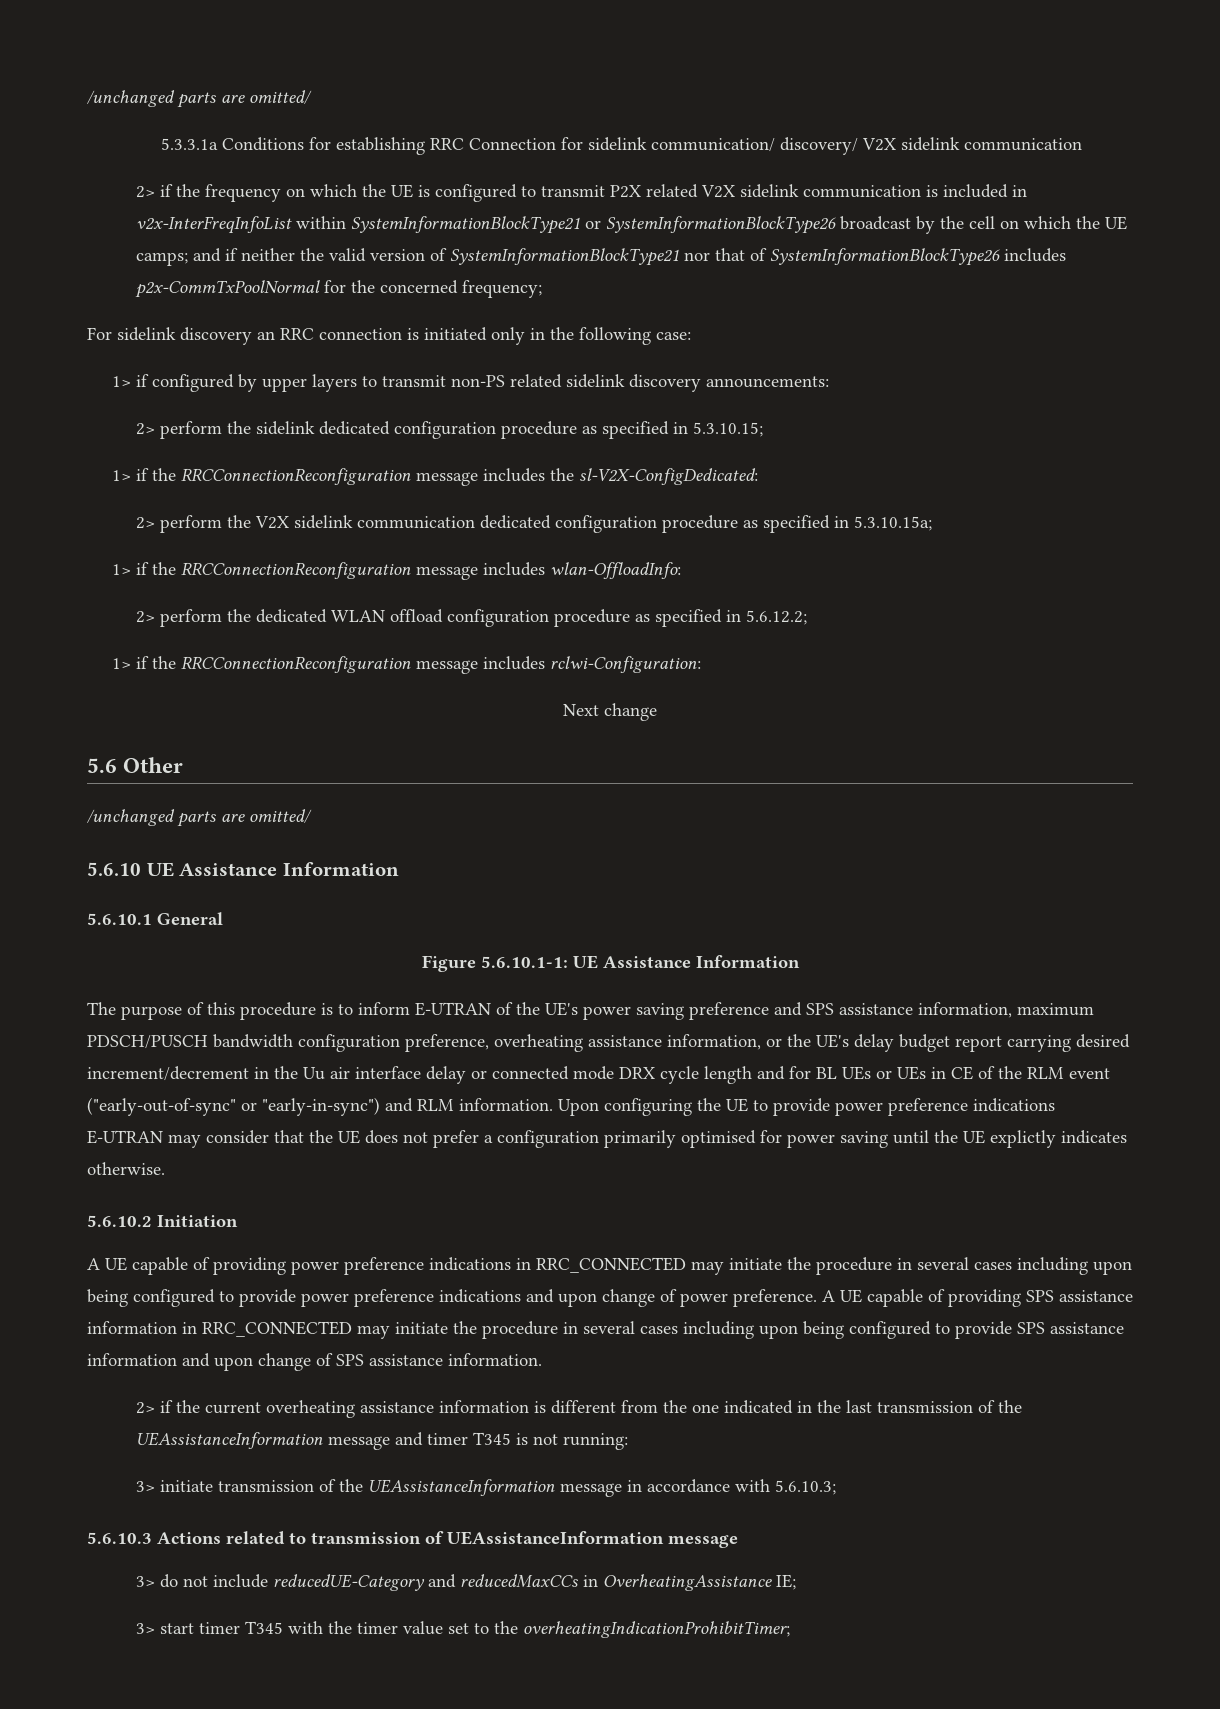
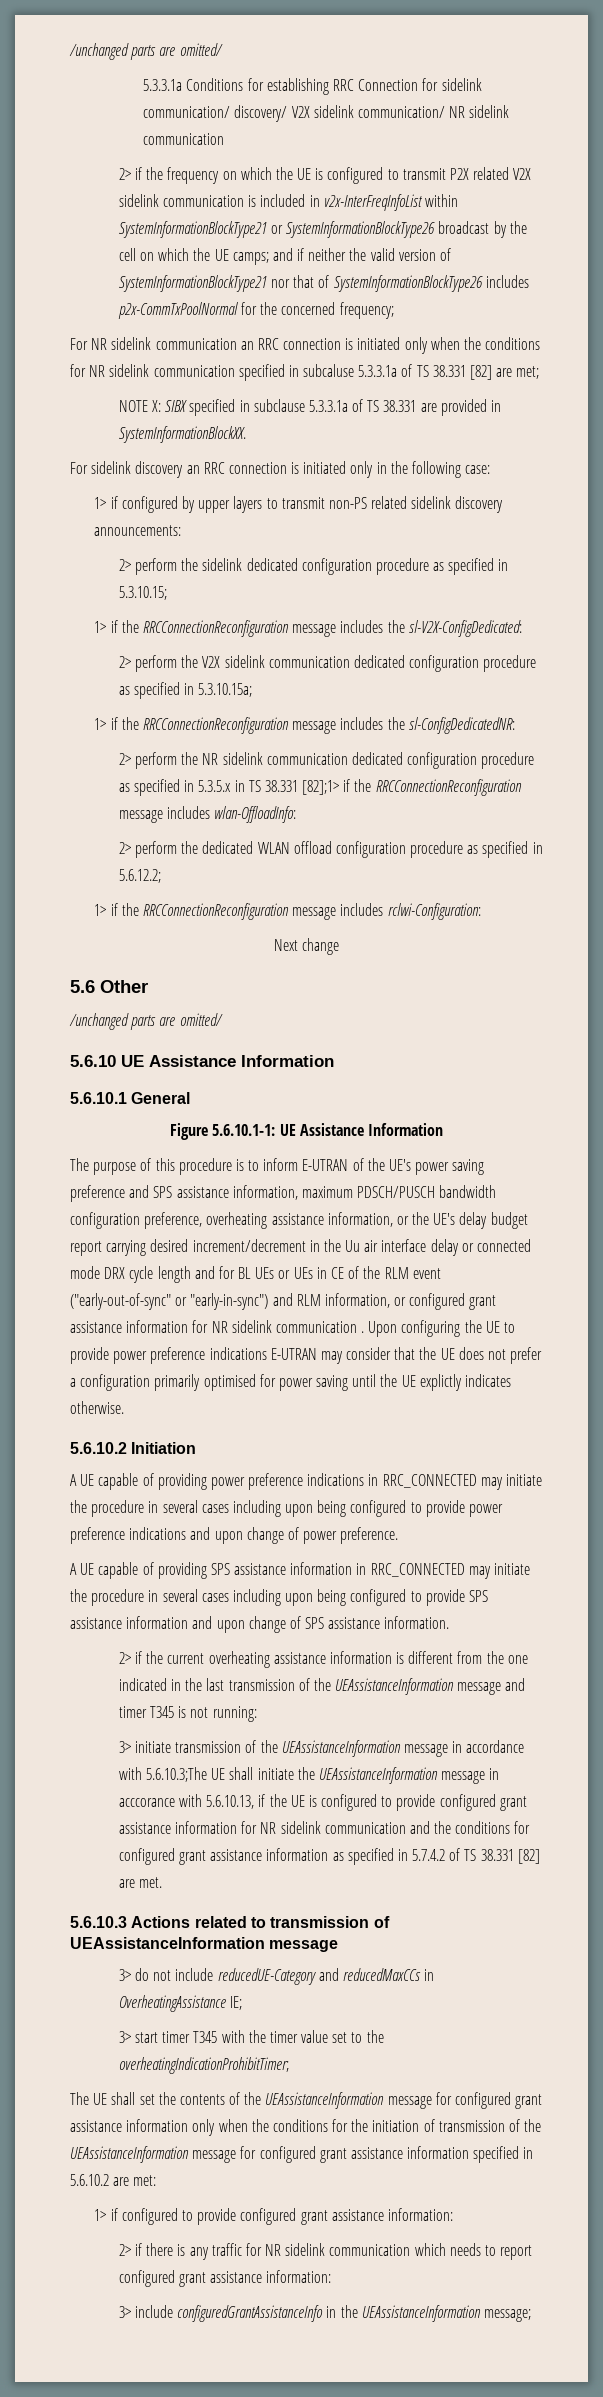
(960, 144) none -> [357,105,510,118] communication/ NR sidelink
(543, 289) none -> [70,337,541,354] [70,364,540,381] [118,399,502,416] [118,426,246,443] // For NR sidelink communication an RRC connection is initiated only when the conditions for NR sidelink communication specified in subcaluse 5.3.3.1a of TS 38.331 [82] are met; // NOTE X: SIBX specified in subclause 5.3.3.1a of TS 38.331 are provided in SystemInformationBlockXX.
(545, 569) none -> [387,717,515,734] [118,752,535,769] [118,779,522,796] [118,806,210,823] the sl-ConfigDedicatedNR: // 2> perform the NR sidelink communication dedicated configuration procedure as specified in 5.3.5.x in TS 38.331 [82];1> if the RRCConnectionReconfiguration message includes
[459,1098,553,1111] information. -> [324,1293,497,1310] [70,1320,365,1333] information, or configured grant assistance information for NR sidelink communication .
(817, 1298) none -> (399, 1535) //
[775,1480,837,1495] 5.6.10.3; -> [145,1767,500,1784] [118,1794,527,1811] [118,1821,531,1834] [118,1848,540,1865] [118,1877,162,1888] 5.6.10.3;The UE shall initiate the UEAssistanceInformation message in acccorance with 5.6.10.13, if the UE is configured to provide configured grant assistance information for NR sidelink communication and the conditions for configured grant assistance information as specified in 5.7.4.2 of TS 38.331 [82] are met.
(791, 1629) none -> [70,2092,543,2109] [70,2119,542,2136] [70,2146,534,2163] [70,2174,157,2186] [94,2208,453,2225] [118,2243,533,2260] [118,2270,332,2287] [118,2305,531,2322] // The UE shall set the contents of the UEAssistanceInformation message for configured grant assistance information only when the conditions for the initiation of transmission of the UEAssistanceInformation message for configured grant assistance information specified in 5.6.10.2 are met: // 1> if configured to provide configured grant assistance information: // 2> if there is any traffic for NR sidelink communication which needs to report configured grant assistance information: // 3> include configuredGrantAssistanceInfo in the UEAssistanceInformation message;

